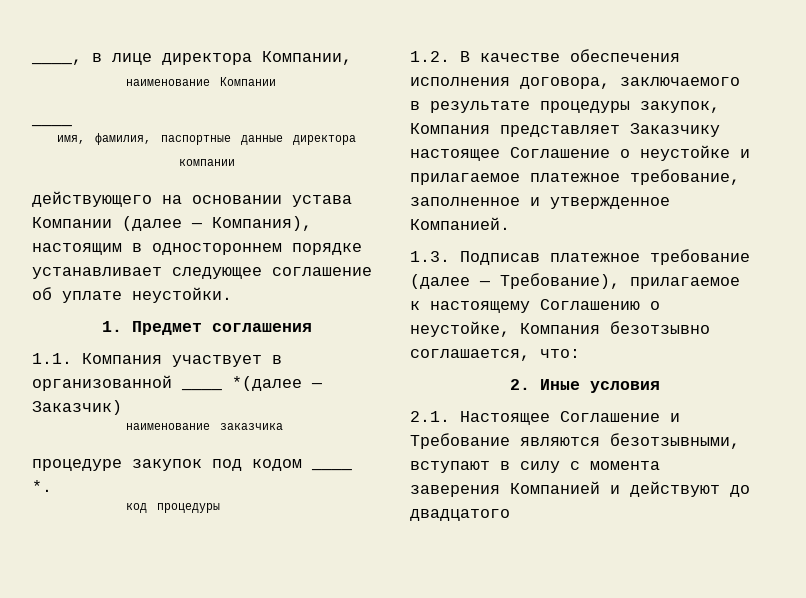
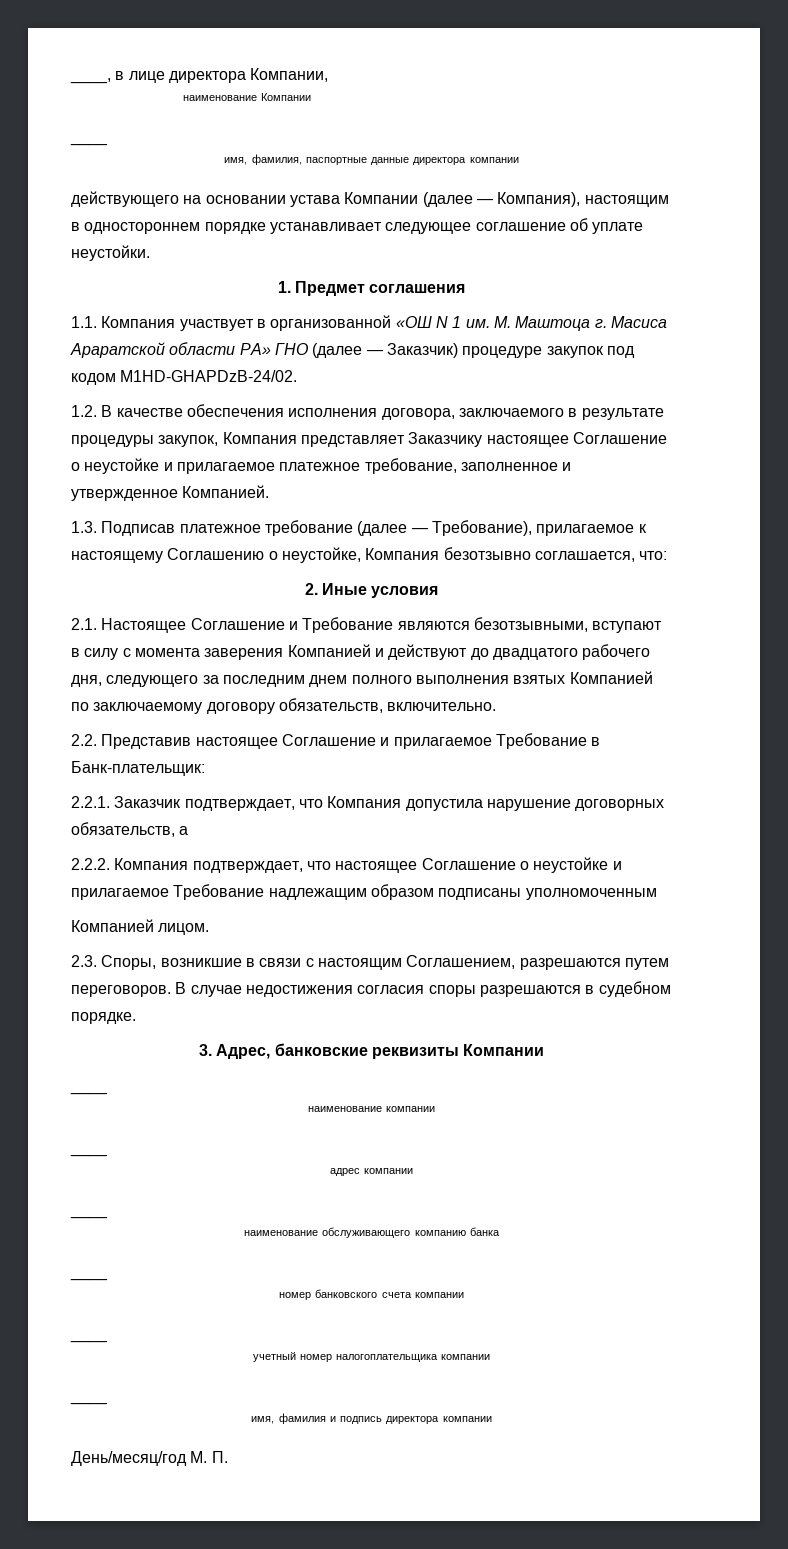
[181,376,302,391] ____ *(далее -> [395,316,667,331] [70,342,363,358] «ОШ N 1 им. М. Маштоца г. Масиса Араратской области РА» ГНО (далее
[126,423,284,430] // наименование заказчика // -> (458, 350) none
[311,468,352,471] [32,480,52,492] [126,503,221,513] ____ *. // код процедуры -> [120,370,298,382] M1HD-GHAPDzB-24/02.
(510, 515) none -> [582,644,651,660] [71,671,653,687] [71,698,497,714] [71,733,601,749] [71,761,205,776] [71,796,665,811] [71,822,189,837] [71,857,622,873] [71,884,657,900] [71,919,210,935] [71,955,669,970] [71,981,671,997] [71,1012,136,1024] [198,1043,545,1059] [70,1091,108,1095] [307,1106,436,1112] [70,1153,108,1157] [329,1168,414,1176] [70,1215,108,1219] [244,1227,500,1238] [70,1277,108,1281] [279,1289,464,1300] [70,1339,108,1343] [252,1352,491,1362] [70,1401,108,1405] [251,1413,492,1424] [71,1451,228,1466] рабочего дня, следующего за последним днем полного выполнения взятых Компанией по заключаемому договору обязательств, включительно. // 2.2. Представив настоящее Соглашение и прилагаемое Требование в Банк-плательщик: // 2.2.1. Заказчик подтверждает, что Компания допустила нарушение договорных обязательств, а // 2.2.2. Компания подтверждает, что настоящее Соглашение о неустойке и прилагаемое Требование надлежащим образом подписаны уполномоченным // Компанией лицом. // 2.3. Споры, возникшие в связи с настоящим Соглашением, разрешаются путем переговоров. В случае недостижения согласия споры разрешаются в судебном порядке. // 3. Адрес, банковские реквизиты Компании // ____ // наименование компании // ____ // адрес компании // ____ // наименование обслуживающего компанию банка // ____ // номер банковского счета компании // ____ // учетный номер налогоплательщика компании // ____ // имя, фамилия и подпись директора компании // День/месяц/год М. П.

